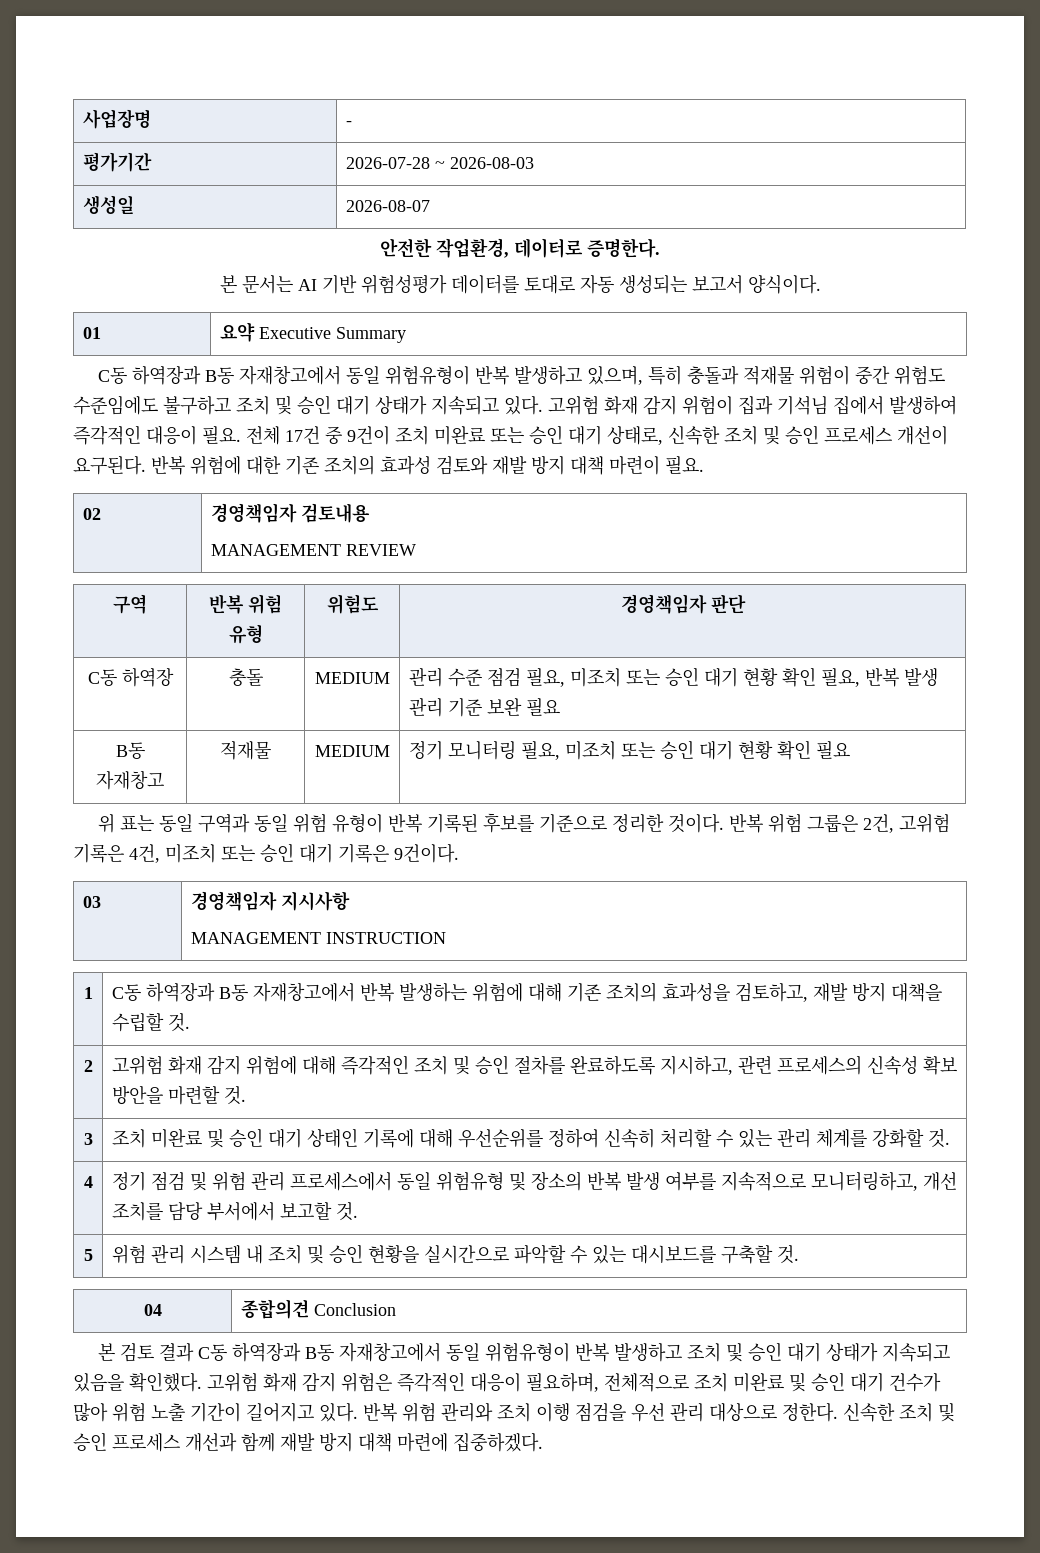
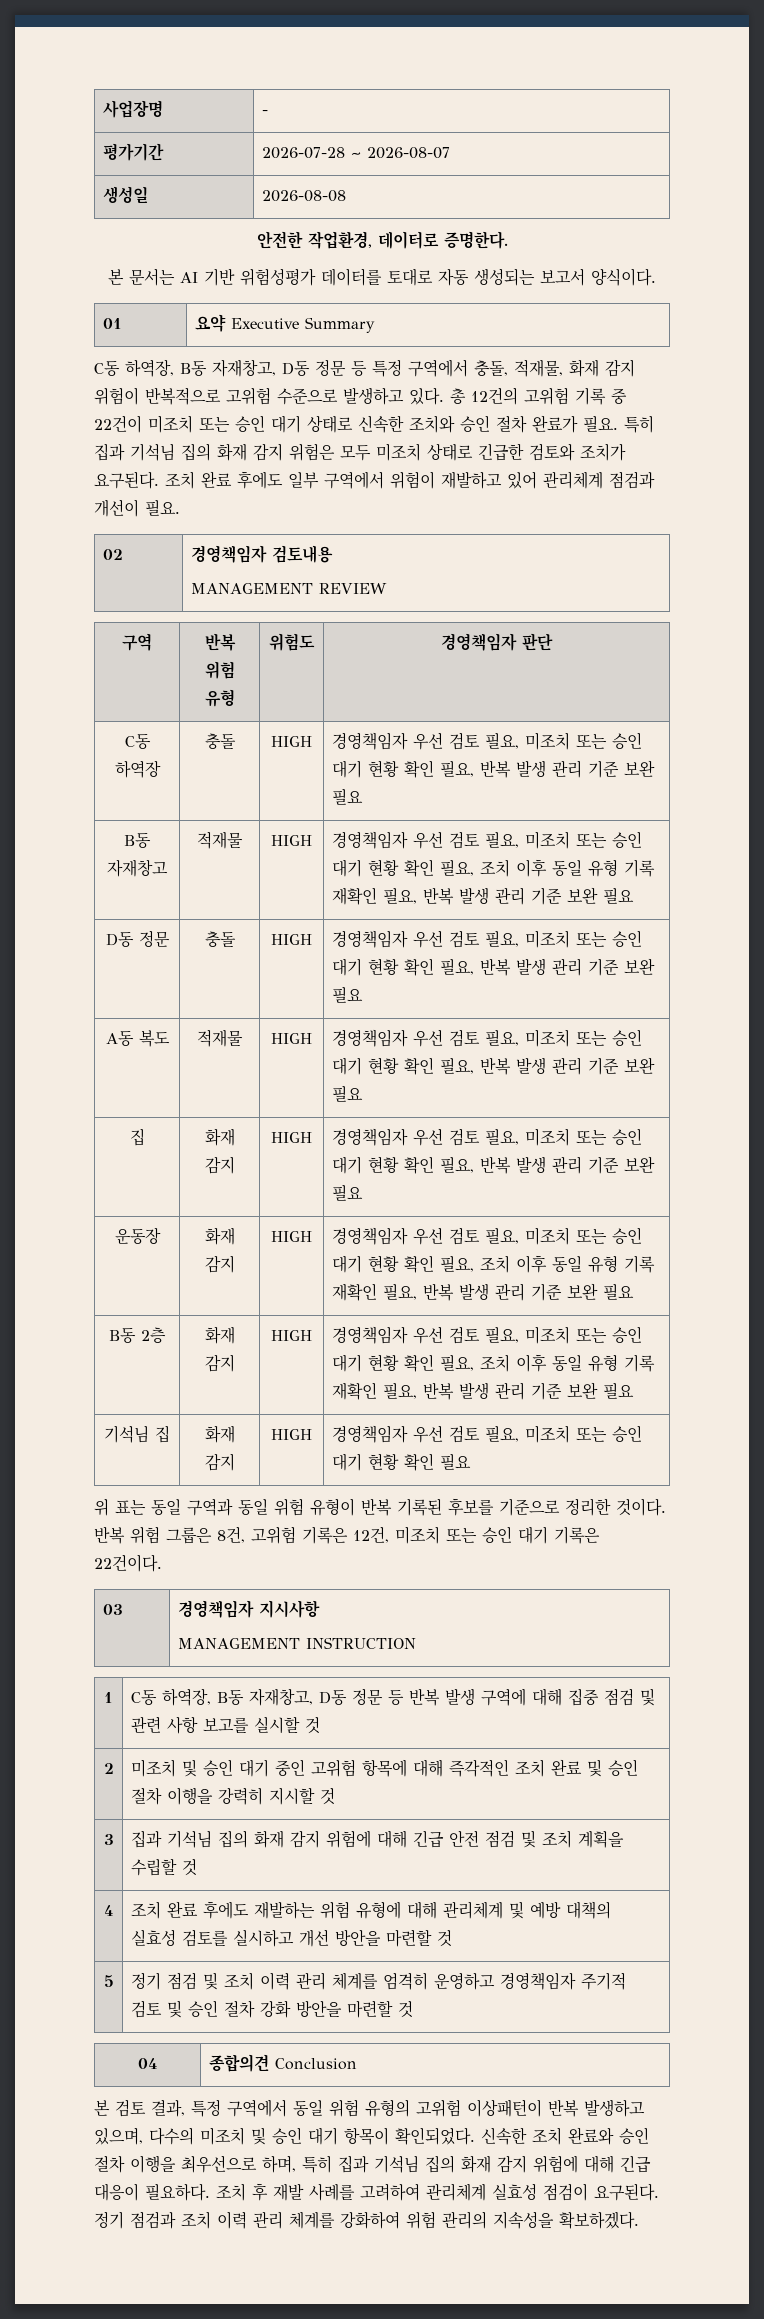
[449,157,534,169] 2026-08-03 -> [366,147,450,159] 2026-08-07
[345,200,430,212] 2026-08-07 -> [261,190,346,202] 2026-08-08
[131,365,945,385] [73,395,957,415] [73,425,948,445] [73,455,660,475] 하역장과 B동 자재창고에서 동일 위험유형이 반복 발생하고 있으며, 특히 충돌과 적재물 위험이 중간 위험도 수준임에도 불구하고 조치 및 승인 대기 상태가 지속되고 있다. 고위험 화재 감지 위험이 집과 기석님 집에서 발생하여 즉각적인 대응이 필요. 전체 17건 중 9건이 조치 미완료 또는 승인 대기 상태로, 신속한 조치 및 승인 프로세스 개선이 요구된다. 반복 위험에 대한 기존 조치의 효과성 검토와 재발 방지 대책 마련이 -> [125,359,635,377] [94,387,627,405] [94,415,654,433] [94,443,626,461] [94,471,655,489] [94,499,139,517] 하역장, B동 자재창고, D동 정문 등 특정 구역에서 충돌, 적재물, 화재 감지 위험이 반복적으로 고위험 수준으로 발생하고 있다. 총 12건의 고위험 기록 중 22건이 미조치 또는 승인 대기 상태로 신속한 조치와 승인 절차 완료가 필요. 특히 집과 기석님 집의 화재 감지 위험은 모두 미조치 상태로 긴급한 검토와 조치가 요구된다. 조치 완료 후에도 일부 구역에서 위험이 재발하고 있어 관리체계 점검과 개선이
[314,672,390,684] [408,668,521,687] MEDIUM | 관리 수준 점검 -> [271,736,312,747] [331,732,480,750] HIGH | 경영책임자 우선 검토
[314,745,390,757] [408,740,516,760] MEDIUM | 정기 모니터링 -> [271,835,312,846] [331,831,642,849] [331,859,655,877] [331,887,634,905] [105,930,170,947] [204,931,236,947] [271,934,312,945] [331,930,642,948] [331,958,655,976] [331,987,363,1003] [105,1030,170,1047] [197,1029,243,1047] [271,1033,312,1044] [331,1029,642,1047] [331,1057,655,1075] [331,1086,363,1102] [129,1128,145,1146] [204,1128,235,1146] [204,1156,235,1174] [271,1132,312,1143] [331,1128,642,1146] [331,1156,655,1174] [331,1185,363,1201] [114,1227,161,1244] [204,1227,235,1245] [204,1255,235,1273] [271,1231,312,1242] [331,1227,642,1245] [331,1255,655,1273] [331,1283,634,1301] [109,1327,166,1343] [204,1326,235,1344] [204,1354,235,1372] [271,1330,312,1341] [331,1326,642,1344] [331,1354,655,1372] [331,1382,634,1400] [104,1425,170,1443] [204,1425,235,1443] [204,1453,235,1471] [271,1429,312,1440] [331,1425,480,1443] HIGH | 경영책임자 우선 검토 필요, 미조치 또는 승인 대기 현황 확인 필요, 조치 이후 동일 유형 기록 재확인 필요, 반복 발생 관리 기준 보완 필요 // D동 정문 | 충돌 | HIGH | 경영책임자 우선 검토 필요, 미조치 또는 승인 대기 현황 확인 필요, 반복 발생 관리 기준 보완 필요 // A동 복도 | 적재물 | HIGH | 경영책임자 우선 검토 필요, 미조치 또는 승인 대기 현황 확인 필요, 반복 발생 관리 기준 보완 필요 // 집 | 화재 감지 | HIGH | 경영책임자 우선 검토 필요, 미조치 또는 승인 대기 현황 확인 필요, 반복 발생 관리 기준 보완 필요 // 운동장 | 화재 감지 | HIGH | 경영책임자 우선 검토 필요, 미조치 또는 승인 대기 현황 확인 필요, 조치 이후 동일 유형 기록 재확인 필요, 반복 발생 관리 기준 보완 필요 // B동 2층 | 화재 감지 | HIGH | 경영책임자 우선 검토 필요, 미조치 또는 승인 대기 현황 확인 필요, 조치 이후 동일 유형 기록 재확인 필요, 반복 발생 관리 기준 보완 필요 // 기석님 집 | 화재 감지 | HIGH | 경영책임자 우선 검토
[862,814,894,833] 2건, -> [217,1526,245,1543] 8건,
[129,844,160,863] 4건, -> [353,1526,389,1543] 12건,
[394,843,459,863] 9건이다. -> [94,1554,162,1572] 22건이다.
[145,982,942,1002] [111,1012,190,1032] [83,1060,93,1072] [111,1055,957,1075] [111,1085,246,1105] [83,1133,93,1145] [111,1128,950,1148] [83,1176,93,1188] [111,1171,957,1191] [111,1201,358,1221] [83,1249,93,1261] [111,1244,799,1264] 하역장과 B동 자재창고에서 반복 발생하는 위험에 대해 기존 조치의 효과성을 검토하고, 재발 방지 대책을 수립할 것. // 2 | 고위험 화재 감지 위험에 대해 즉각적인 조치 및 승인 절차를 완료하도록 지시하고, 관련 프로세스의 신속성 확보 방안을 마련할 것. // 3 | 조치 미완료 및 승인 대기 상태인 기록에 대해 우선순위를 정하여 신속히 처리할 수 있는 관리 체계를 강화할 것. // 4 | 정기 점검 및 위험 관리 프로세스에서 동일 위험유형 및 장소의 반복 발생 여부를 지속적으로 모니터링하고, 개선 조치를 담당 부서에서 보고할 것. // 5 | 위험 관리 시스템 내 조치 및 승인 현황을 실시간으로 파악할 수 있는 대시보드를 구축할 것. -> [161,1688,655,1706] [130,1716,320,1734] [103,1763,114,1774] [130,1759,638,1777] [130,1787,335,1805] [103,1834,114,1845] [130,1830,624,1848] [130,1858,197,1876] [104,1905,113,1916] [130,1901,611,1919] [130,1929,452,1947] [103,1975,114,1987] [130,1972,626,1990] [130,2000,413,2018] 하역장, B동 자재창고, D동 정문 등 반복 발생 구역에 대해 집중 점검 및 관련 사항 보고를 실시할 것 // 2 | 미조치 및 승인 대기 중인 고위험 항목에 대해 즉각적인 조치 완료 및 승인 절차 이행을 강력히 지시할 것 // 3 | 집과 기석님 집의 화재 감지 위험에 대해 긴급 안전 점검 및 조치 계획을 수립할 것 // 4 | 조치 완료 후에도 재발하는 위험 유형에 대해 관리체계 및 예방 대책의 실효성 검토를 실시하고 개선 방안을 마련할 것 // 5 | 정기 점검 및 조치 이력 관리 체계를 엄격히 운영하고 경영책임자 주기적 검토 및 승인 절차 강화 방안을 마련할 것
[158,1342,950,1362] [73,1372,941,1392] [73,1402,955,1422] [73,1432,543,1452] 결과 C동 하역장과 B동 자재창고에서 동일 위험유형이 반복 발생하고 조치 및 승인 대기 상태가 지속되고 있음을 확인했다. 고위험 화재 감지 위험은 즉각적인 대응이 필요하며, 전체적으로 조치 미완료 및 승인 대기 건수가 많아 위험 노출 기간이 길어지고 있다. 반복 위험 관리와 조치 이행 점검을 우선 관리 대상으로 정한다. 신속한 조치 및 승인 프로세스 개선과 함께 재발 방지 대책 마련에 집중하겠다. -> [151,2099,645,2117] [94,2127,649,2145] [94,2155,651,2173] [94,2183,659,2201] [94,2211,639,2229] 결과, 특정 구역에서 동일 위험 유형의 고위험 이상패턴이 반복 발생하고 있으며, 다수의 미조치 및 승인 대기 항목이 확인되었다. 신속한 조치 완료와 승인 절차 이행을 최우선으로 하며, 특히 집과 기석님 집의 화재 감지 위험에 대해 긴급 대응이 필요하다. 조치 후 재발 사례를 고려하여 관리체계 실효성 점검이 요구된다. 정기 점검과 조치 이력 관리 체계를 강화하여 위험 관리의 지속성을 확보하겠다.

